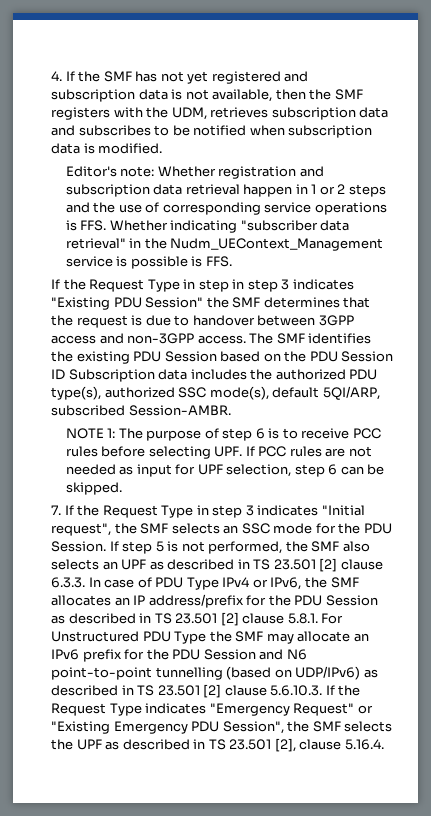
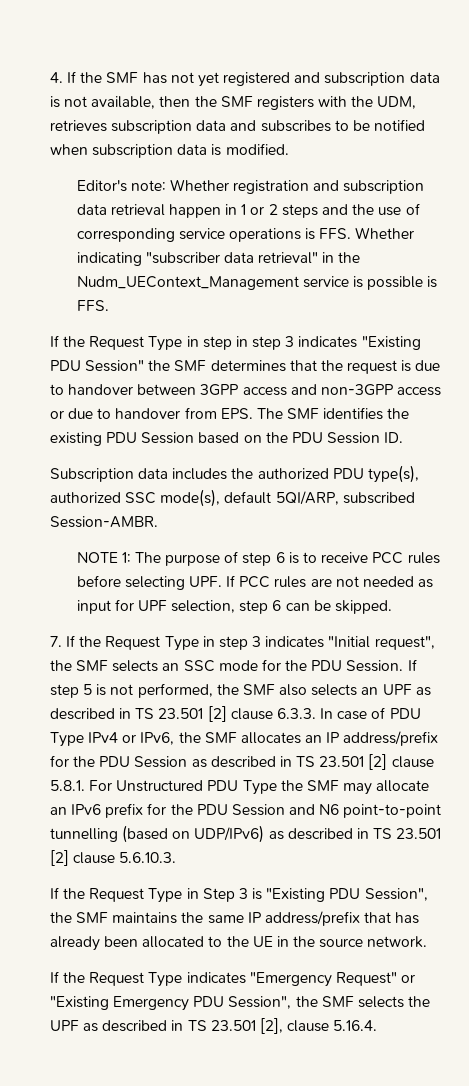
[197,335,246,344] access. -> [397,387,442,396] [49,407,253,419] access or due to handover from EPS.
[51,369,66,380] ID -> [384,432,404,443] ID. //
(323, 690) none -> [49,887,428,903] [49,911,420,926] [49,936,428,951] // If the Request Type in Step 3 is "Existing PDU Session", the SMF maintains the same IP address/prefix that has already been allocated to the UE in the source network. //

